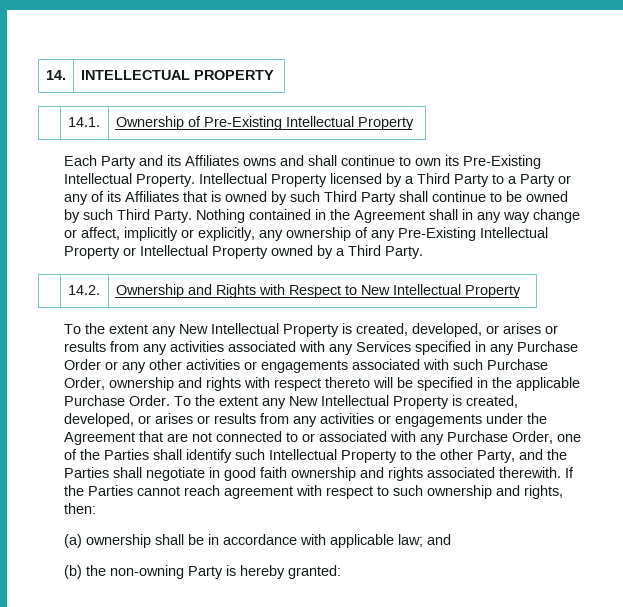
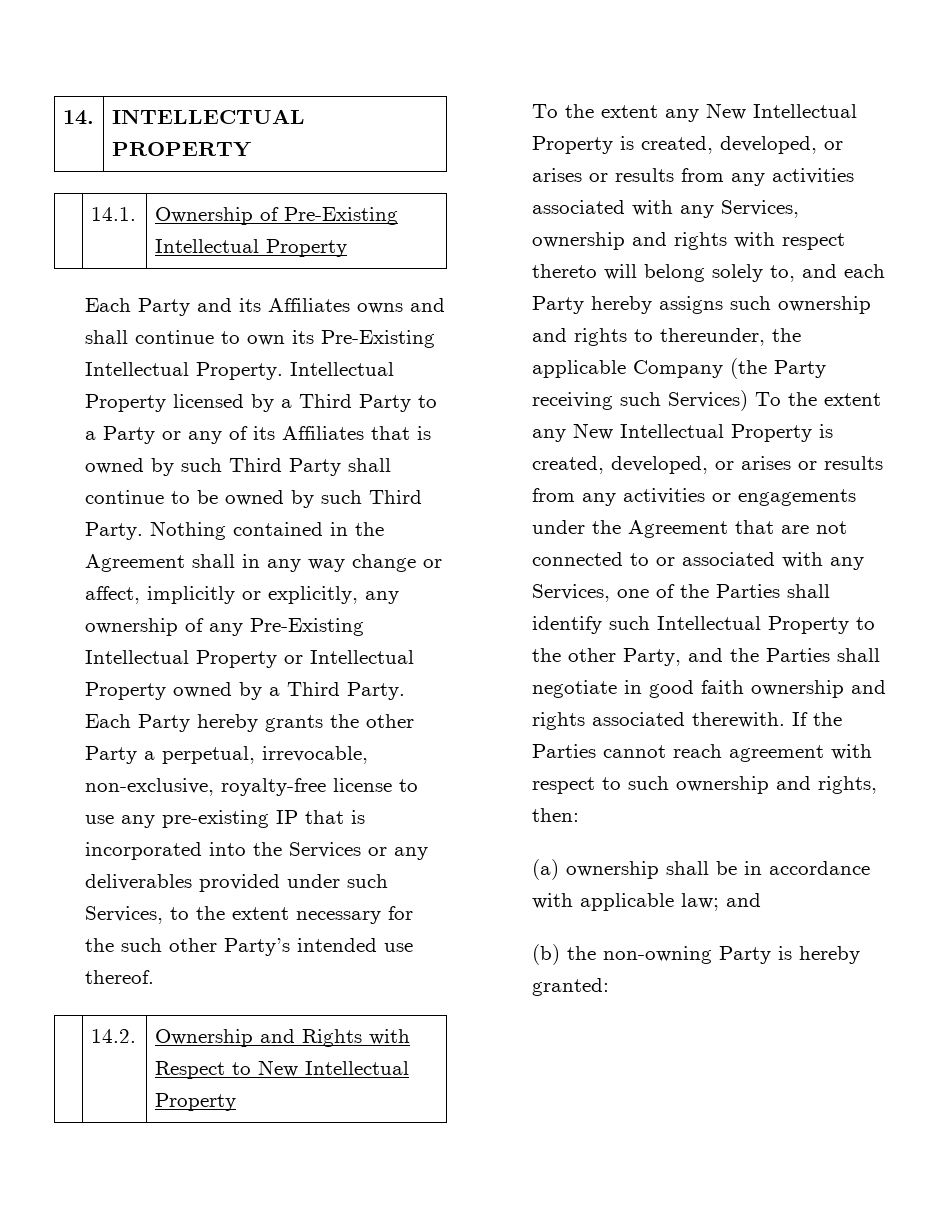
(423, 252) none -> [84,714,414,732] [84,746,368,764] [84,778,418,796] [84,810,365,828] [84,842,428,860] [84,874,388,892] [84,906,413,924] [84,938,413,956] [84,970,154,984] Each Party hereby grants the other Party a perpetual, irrevocable, non-exclusive, royalty-free license to use any pre-existing IP that is incorporated into the Services or any deliverables provided under such Services, to the extent necessary for the such other Party’s intended use thereof.
[355,341,578,355] [63,359,548,373] [63,377,105,390] Services specified in any Purchase Order or any other activities or engagements associated with such Purchase Order, -> [720,200,799,218] Services,
[396,377,580,391] [63,395,170,406] be specified in the applicable Purchase Order. -> [643,264,885,282] [531,296,871,314] [531,328,801,346] [531,358,826,379] [531,390,748,411] belong solely to, and each Party hereby assigns such ownership and rights to thereunder, the applicable Company (the Party receiving such Services)
[446,431,553,444] Purchase Order, -> [531,584,610,602] Services,

